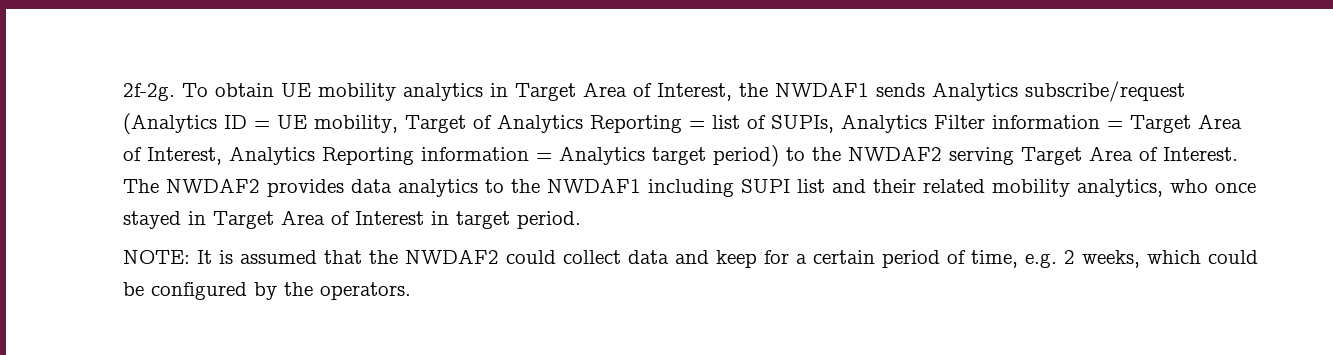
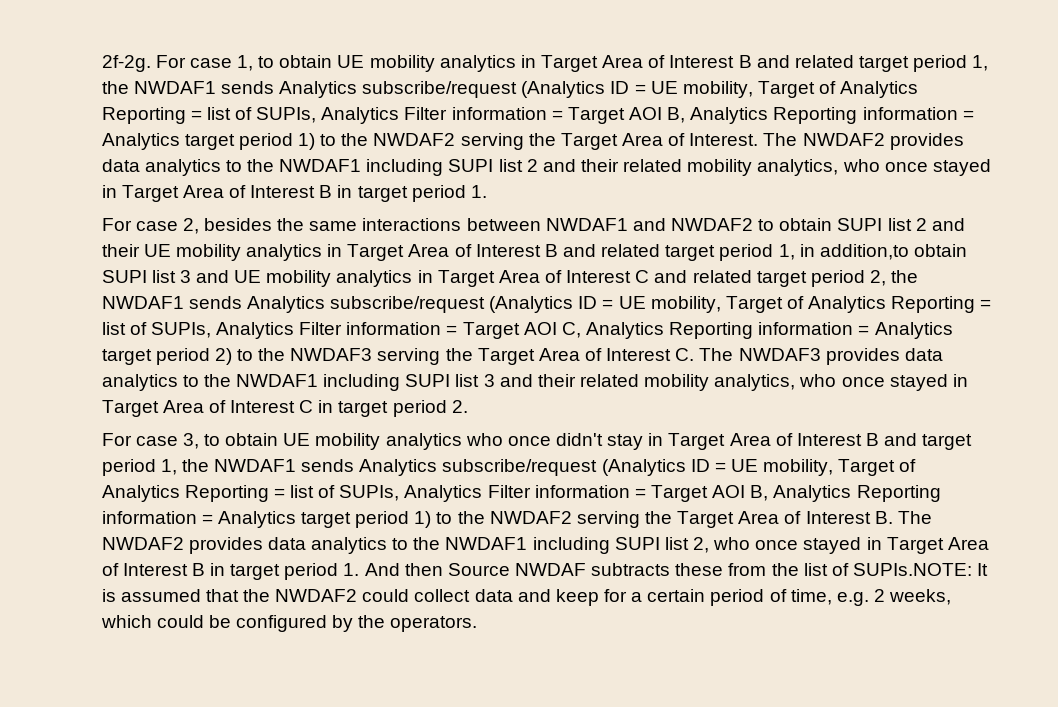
[181,83,208,97] To -> [155,55,275,71] For case 1, to
[656,83,732,101] Interest, -> [669,55,989,72] Interest B and related target period 1,
[1197,114,1242,129] [122,145,1014,167] Area of Interest, Analytics Reporting information = Analytics target period) to the NWDAF2 serving -> [629,107,974,124] [101,133,556,150] AOI B, Analytics Reporting information = Analytics target period 1) to the NWDAF2 serving the
(825, 186) none -> [526,159,538,172] 2
[430,211,581,229] [122,250,190,264] in target period. // NOTE: -> [319,185,487,202] [101,218,965,234] [101,244,967,261] [101,270,919,287] [101,296,992,313] [101,322,953,339] [101,348,943,365] [101,374,968,391] [101,400,468,417] [101,433,973,450] [101,459,917,476] [101,485,941,502] [101,511,932,528] [101,537,989,554] [101,563,972,580] B in target period 1. // For case 2, besides the same interactions between NWDAF1 and NWDAF2 to obtain SUPI list 2 and their UE mobility analytics in Target Area of Interest B and related target period 1, in addition,to obtain SUPI list 3 and UE mobility analytics in Target Area of Interest C and related target period 2, the NWDAF1 sends Analytics subscribe/request (Analytics ID = UE mobility, Target of Analytics Reporting = list of SUPIs, Analytics Filter information = Target AOI C, Analytics Reporting information = Analytics target period 2) to the NWDAF3 serving the Target Area of Interest C. The NWDAF3 provides data analytics to the NWDAF1 including SUPI list 3 and their related mobility analytics, who once stayed in Target Area of Interest C in target period 2. // For case 3, to obtain UE mobility analytics who once didn't stay in Target Area of Interest B and target period 1, the NWDAF1 sends Analytics subscribe/request (Analytics ID = UE mobility, Target of Analytics Reporting = list of SUPIs, Analytics Filter information = Target AOI B, Analytics Reporting information = Analytics target period 1) to the NWDAF2 serving the Target Area of Interest B. The NWDAF2 provides data analytics to the NWDAF1 including SUPI list 2, who once stayed in Target Area of Interest B in target period 1. And then Source NWDAF subtracts these from the list of SUPIs.NOTE:

